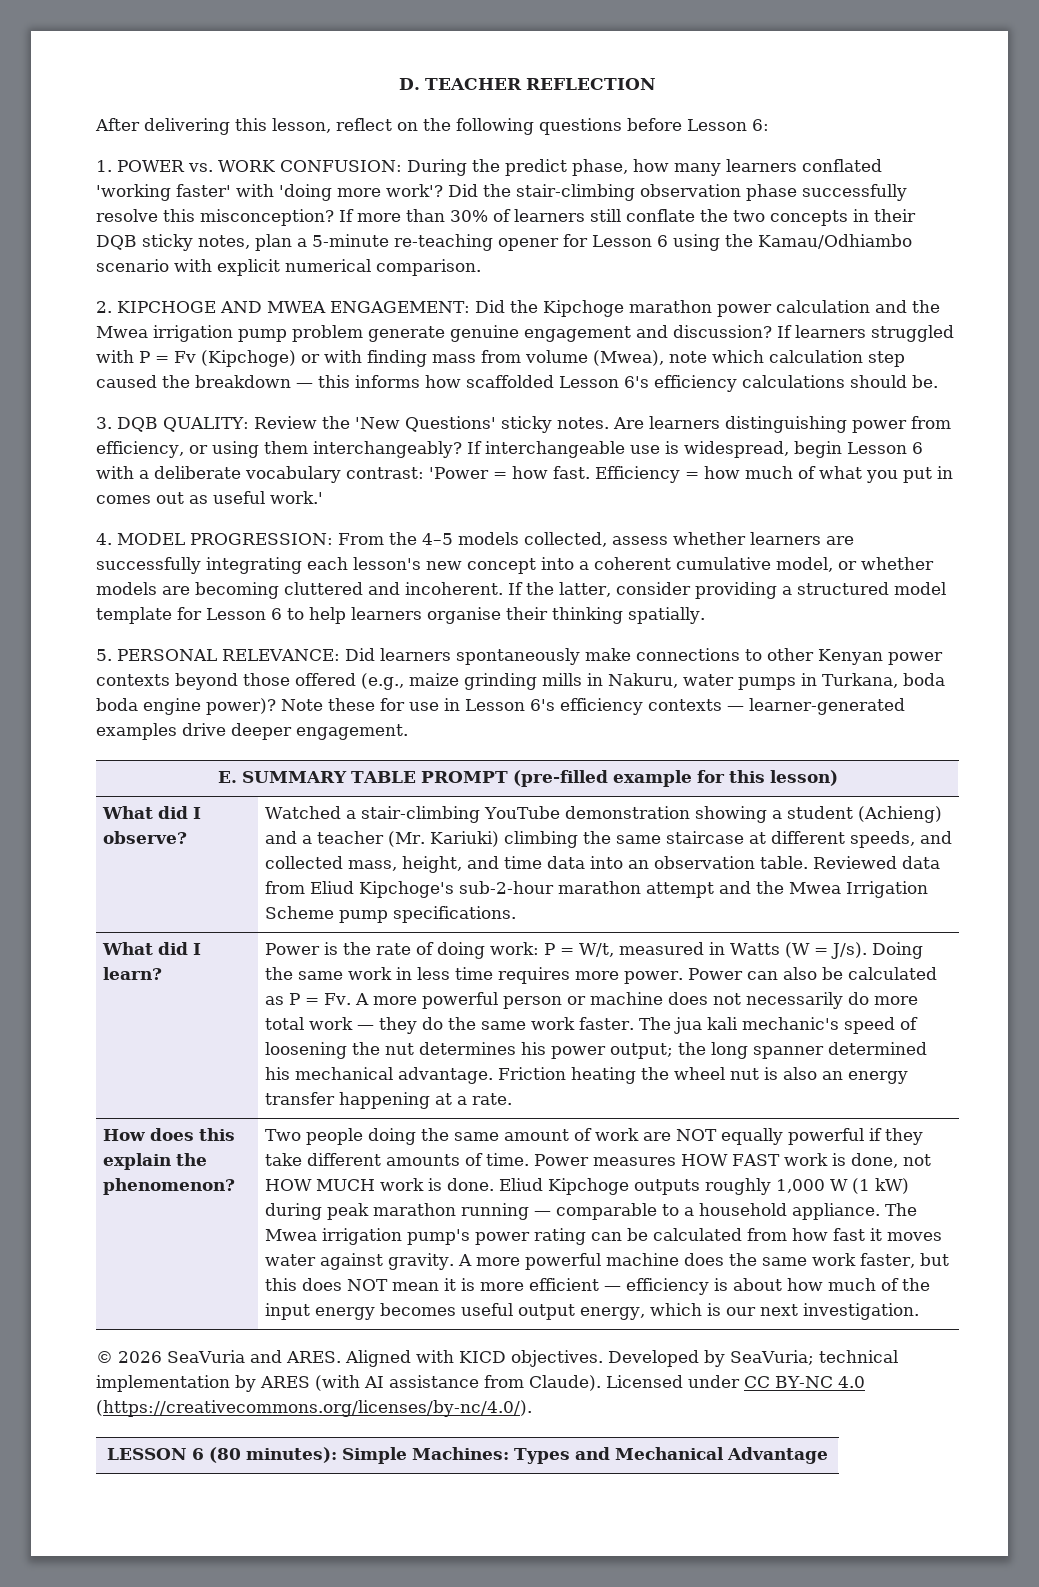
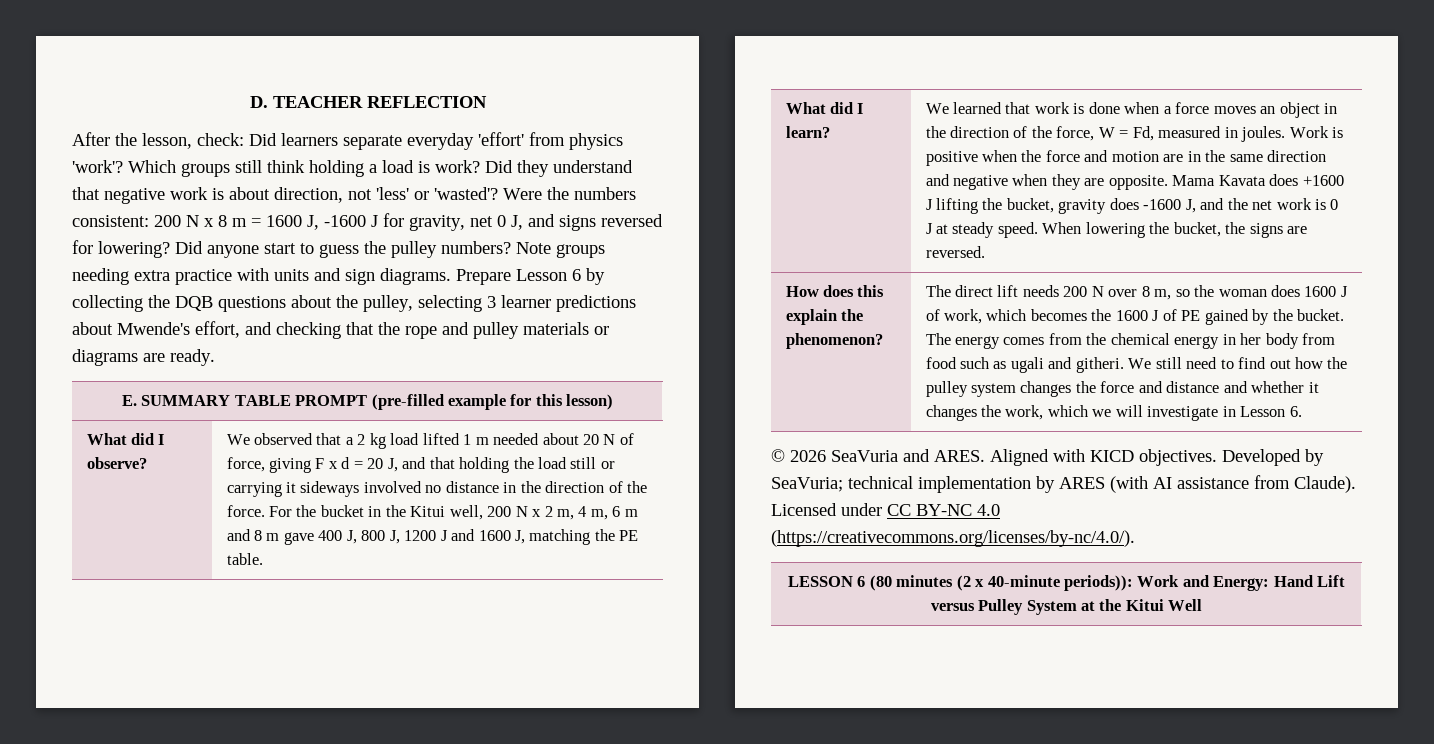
[144,118,769,135] [96,159,882,176] [96,184,907,201] [96,209,916,226] [96,234,912,251] [96,259,481,276] [96,300,940,317] [96,325,954,342] [96,350,905,367] [96,375,938,392] [96,416,951,433] [96,441,923,458] [96,466,953,483] [96,491,323,504] [96,532,854,547] [96,557,934,574] [96,582,946,599] [96,607,705,624] [96,648,943,665] [96,673,945,690] [96,698,905,715] [96,723,408,740] delivering this lesson, reflect on the following questions before Lesson 6: // 1. POWER vs. WORK CONFUSION: During the predict phase, how many learners conflated 'working faster' with 'doing more work'? Did the stair-climbing observation phase successfully resolve this misconception? If more than 30% of learners still conflate the two concepts in their DQB sticky notes, plan a 5-minute re-teaching opener for Lesson 6 using the Kamau/Odhiambo scenario with explicit numerical comparison. // 2. KIPCHOGE AND MWEA ENGAGEMENT: Did the Kipchoge marathon power calculation and the Mwea irrigation pump problem generate genuine engagement and discussion? If learners struggled with P = Fv (Kipchoge) or with finding mass from volume (Mwea), note which calculation step caused the breakdown — this informs how scaffolded Lesson 6's efficiency calculations should be. // 3. DQB QUALITY: Review the 'New Questions' sticky notes. Are learners distinguishing power from efficiency, or using them interchangeably? If interchangeable use is widespread, begin Lesson 6 with a deliberate vocabulary contrast: 'Power = how fast. Efficiency = how much of what you put in comes out as useful work.' // 4. MODEL PROGRESSION: From the 4–5 models collected, assess whether learners are successfully integrating each lesson's new concept into a coherent cumulative model, or whether models are becoming cluttered and incoherent. If the latter, consider providing a structured model template for Lesson 6 to help learners organise their thinking spatially. // 5. PERSONAL RELEVANCE: Did learners spontaneously make connections to other Kenyan power contexts beyond those offered (e.g., maize grinding mills in Nakuru, water pumps in Turkana, boda boda engine power)? Note these for use in Lesson 6's efficiency contexts — learner-generated examples drive deeper engagement. -> [115,132,623,150] [72,160,633,177] [72,187,636,204] [72,213,663,231] [72,240,605,258] [72,268,605,285] [72,295,636,312] [72,321,609,339] [72,349,215,366] the lesson, check: Did learners separate everyday 'effort' from physics 'work'? Which groups still think holding a load is work? Did they understand that negative work is about direction, not 'less' or 'wasted'? Were the numbers consistent: 200 N x 8 m = 1600 J, -1600 J for gravity, net 0 J, and signs reversed for lowering? Did anyone start to guess the pulley numbers? Note groups needing extra practice with units and sign diagrams. Prepare Lesson 6 by collecting the DQB questions about the pulley, selecting 3 learner predictions about Mwende's effort, and checking that the rope and pulley materials or diagrams are ready.
[264,806,942,823] [264,831,952,848] [264,856,940,873] [264,881,928,898] [264,906,516,923] [101,942,201,955] [102,967,162,980] [264,942,923,959] [264,967,937,984] [264,992,918,1009] [264,1017,918,1034] [264,1042,927,1059] [264,1067,908,1084] [264,1092,512,1109] Watched a stair-climbing YouTube demonstration showing a student (Achieng) and a teacher (Mr. Kariuki) climbing the same staircase at different speeds, and collected mass, height, and time data into an observation table. Reviewed data from Eliud Kipchoge's sub-2-hour marathon attempt and the Mwea Irrigation Scheme pump specifications. // What did I learn? | Power is the rate of doing work: P = W/t, measured in Watts (W = J/s). Doing the same work in less time requires more power. Power can also be calculated as P = Fv. A more powerful person or machine does not necessarily do more total work — they do the same work faster. The jua kali mechanic's speed of loosening the nut determines his power output; the long spanner determined his mechanical advantage. Friction heating the wheel nut is also an energy transfer happening at a rate. -> [226,433,634,449] [226,457,615,473] [226,481,648,497] [226,505,638,520] [226,529,639,545] [226,553,263,565] [785,102,864,114] [785,126,830,138] [925,102,1337,118] [925,126,1343,142] [925,150,1327,166] [925,174,1344,190] [925,198,1339,214] [925,222,1308,238] [925,246,985,258] We observed that a 2 kg load lifted 1 m needed about 20 N of force, giving F x d = 20 J, and that holding the load still or carrying it sideways involved no distance in the direction of the force. For the bucket in the Kitui well, 200 N x 2 m, 4 m, 6 m and 8 m gave 400 J, 800 J, 1200 J and 1600 J, matching the PE table. // What did I learn? | We learned that work is done when a force moves an object in the direction of the force, W = Fd, measured in joules. Work is positive when the force and motion are in the same direction and negative when they are opposite. Mama Kavata does +1600 J lifting the bucket, gravity does -1600 J, and the net work is 0 J at steady speed. When lowering the bucket, the signs are reversed.
[264,1128,923,1145] [264,1153,931,1168] [264,1178,909,1195] [264,1203,917,1220] [264,1228,942,1245] [264,1253,949,1270] [264,1278,930,1295] [264,1303,919,1320] Two people doing the same amount of work are NOT equally powerful if they take different amounts of time. Power measures HOW FAST work is done, not HOW MUCH work is done. Eliud Kipchoge outputs roughly 1,000 W (1 kW) during peak marathon running — comparable to a household appliance. The Mwea irrigation pump's power rating can be calculated from how fast it moves water against gravity. A more powerful machine does the same work faster, but this does NOT mean it is more efficient — efficiency is about how much of the input energy becomes useful output energy, which is our next investigation. -> [925,285,1348,300] [925,309,1344,325] [925,333,1336,349] [925,357,1348,373] [925,381,1319,397] [925,405,1302,421] The direct lift needs 200 N over 8 m, so the woman does 1600 J of work, which becomes the 1600 J of PE gained by the bucket. The energy comes from the chemical energy in her body from food such as ugali and githeri. We still need to find out how the pulley system changes the force and distance and whether it changes the work, which we will investigate in Lesson 6.
[246,1447,828,1464] minutes): Simple Machines: Types and Mechanical Advantage -> [896,575,1346,591] [930,599,1203,615] minutes (2 x 40-minute periods)): Work and Energy: Hand Lift versus Pulley System at the Kitui Well

